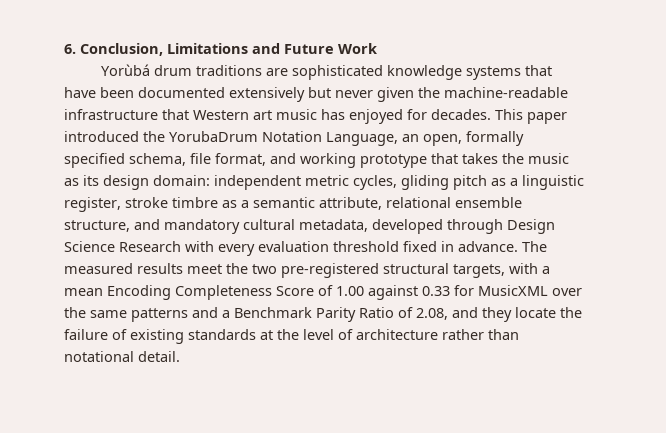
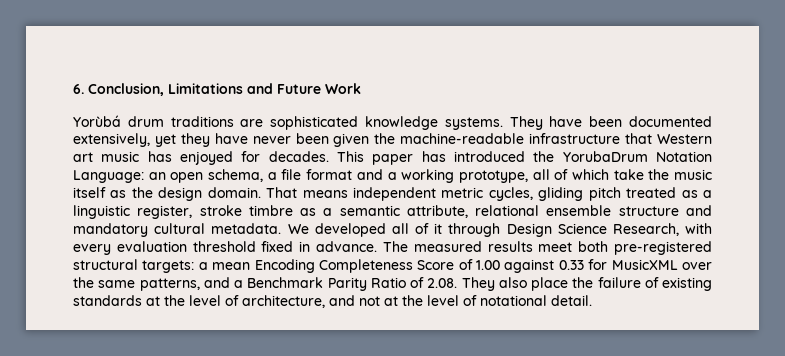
[465,65,552,80] systems that -> [444,116,543,130] systems. They
[229,87,373,102] extensively but never -> [73,133,329,147] extensively, yet they have never been
(567, 118) none -> [421,151,446,162] has
[326,131,524,146] [64,153,569,168] [64,175,210,190] Language, an open, formally specified schema, file format, and working prototype that takes the music as its design domain: -> [73,169,712,183] [73,187,348,201] Language: an open schema, a file format and a working prototype, all of which take the music itself as the design domain. That means
(487, 182) none -> [626,187,677,198] treated
[64,220,130,232] structure, -> [618,206,679,216] structure
[299,219,443,234] metadata, developed -> [211,223,443,237] metadata. We developed all of it
[119,241,181,252] Research -> [612,223,679,236] Research,
[226,263,538,278] the two pre-registered structural targets, with -> [578,241,712,255] [73,259,195,273] both pre-registered structural targets:
[131,308,188,322] patterns -> [139,278,200,291] patterns,
[416,307,556,322] 2.08, and they locate -> [427,277,568,291] 2.08. They also place
[356,329,519,340] architecture rather than -> [242,295,477,308] architecture, and not at the level of

